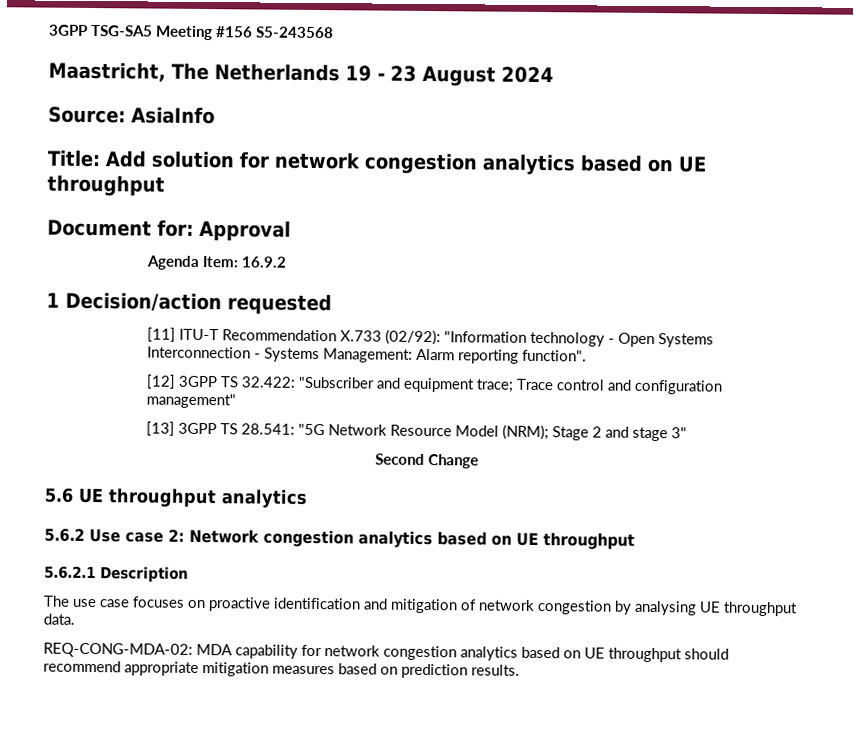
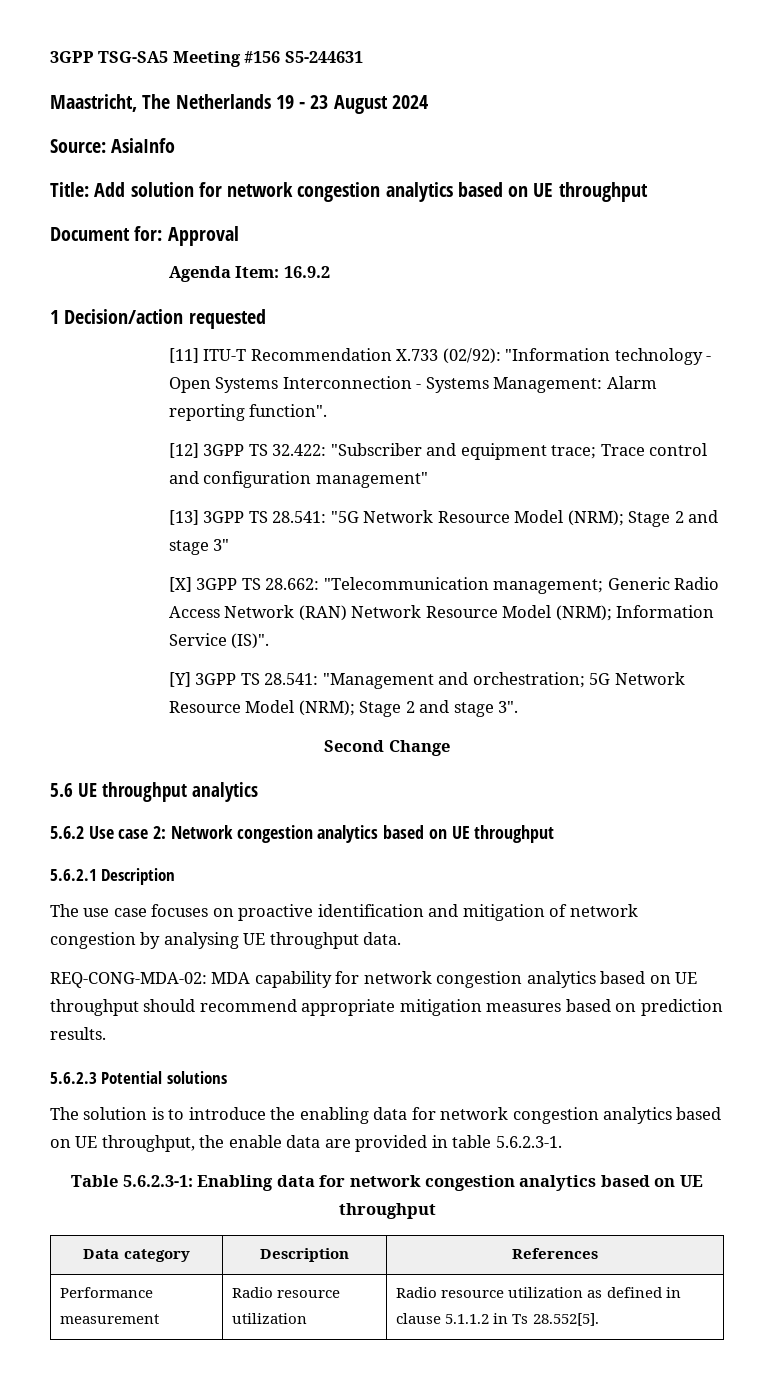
[256,26,334,39] S5-243568 -> [284,51,363,63] S5-244631
(688, 433) none -> [169,577,720,594] [169,605,715,621] [169,633,270,649] [169,672,685,689] [169,700,519,717] // [X] 3GPP TS 28.662: "Telecommunication management; Generic Radio Access Network (RAN) Network Resource Model (NRM); Information Service (IS)". // [Y] 3GPP TS 28.541: "Management and orchestration; 5G Network Resource Model (NRM); Stage 2 and stage 3".
(520, 670) none -> [50,1071,227,1084] [50,1107,722,1124] [50,1135,562,1152] [71,1175,703,1191] [338,1203,436,1219] [83,1249,190,1262] [260,1248,349,1262] [512,1248,598,1259] [60,1287,154,1298] [60,1314,160,1324] [232,1287,341,1298] [232,1313,308,1324] [396,1287,681,1298] [396,1313,599,1326] // 5.6.2.3 Potential solutions // The solution is to introduce the enabling data for network congestion analytics based on UE throughput, the enable data are provided in table 5.6.2.3-1. // Table 5.6.2.3-1: Enabling data for network congestion analytics based on UE throughput // Data category | Description | References // Performance measurement | Radio resource utilization | Radio resource utilization as defined in clause 5.1.1.2 in Ts 28.552[5].

